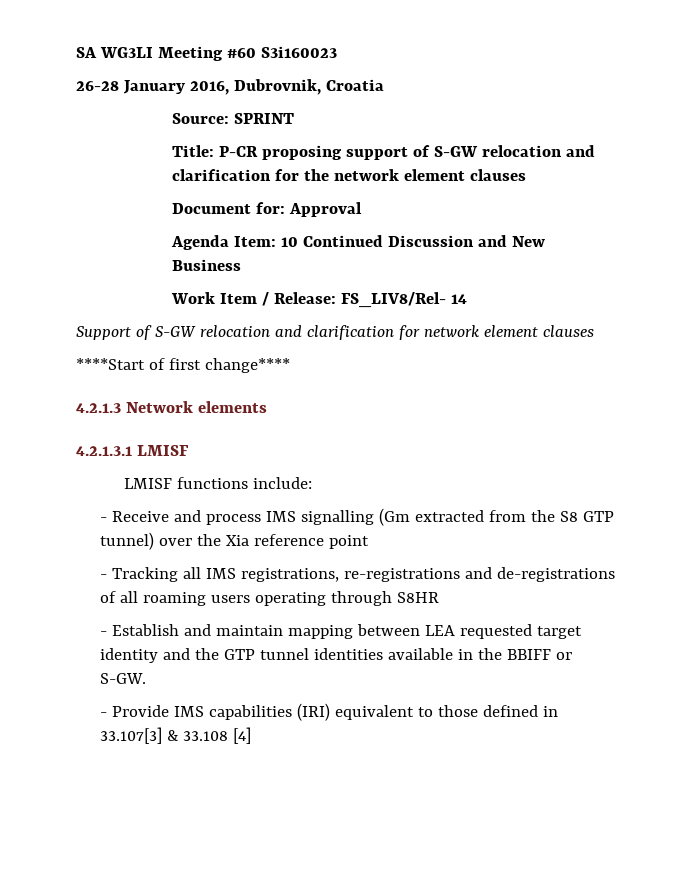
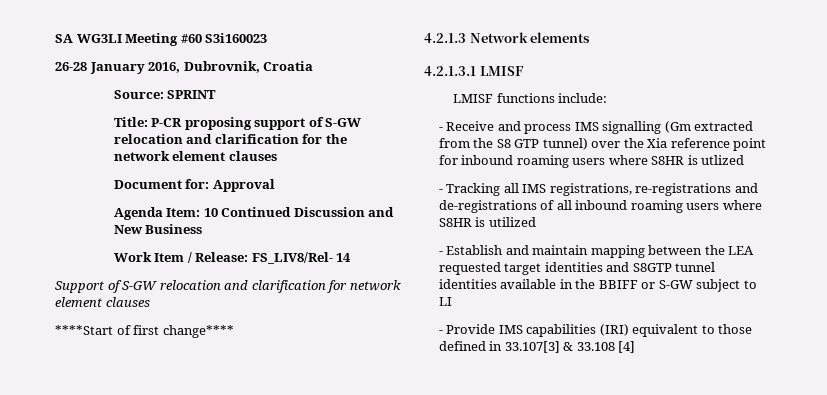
(369, 542) none -> [438,155,745,168] for inbound roaming users where S8HR is utlized
[143,591,439,606] roaming users operating through S8HR -> [575,200,762,213] [438,217,536,227] inbound roaming users where S8HR is utilized
(420, 630) none -> [704,245,725,255] the
[100,648,256,663] identity and the GTP -> [544,262,672,272] identities and S8GTP
[100,673,147,684] S-GW. -> [658,279,757,292] [438,297,452,306] S-GW subject to LI

